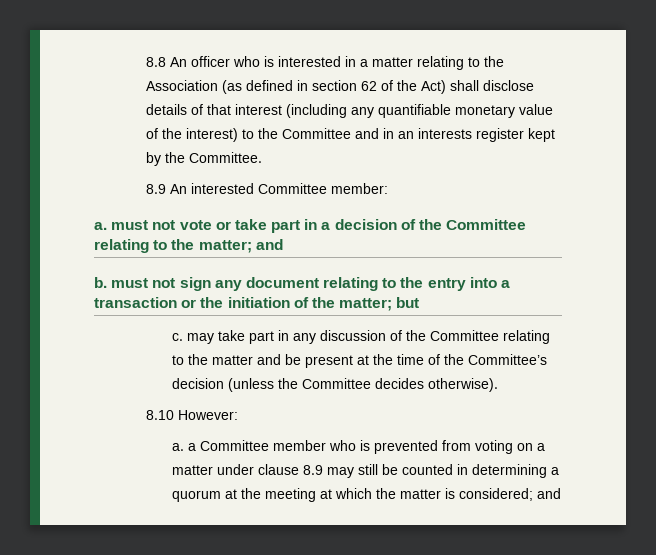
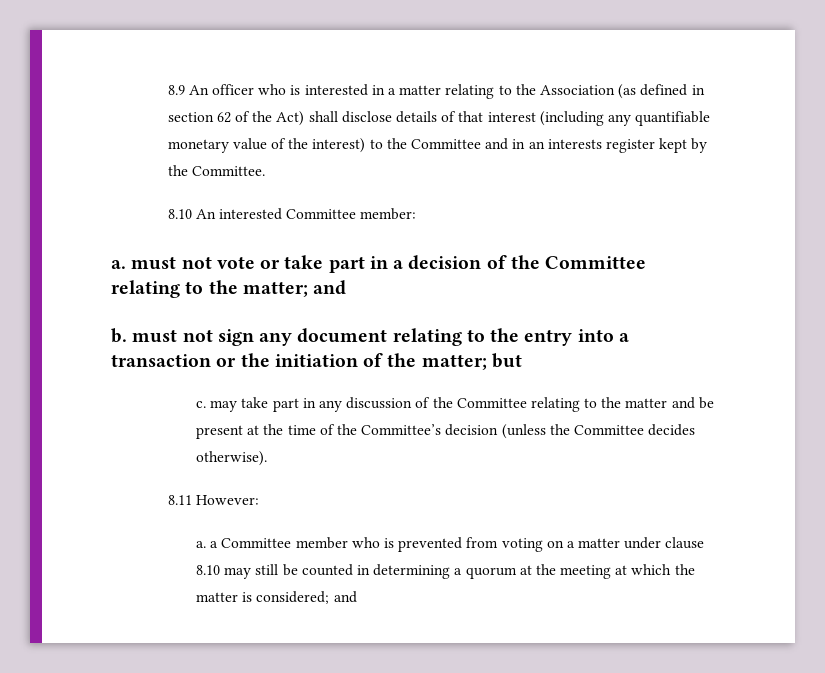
[145,57,166,67] 8.8 -> [167,85,185,95] 8.9
[145,184,166,194] 8.9 -> [167,209,192,219] 8.10
[145,410,174,420] 8.10 -> [167,495,192,505] 8.11
[302,465,323,475] 8.9 -> [196,565,221,575] 8.10

